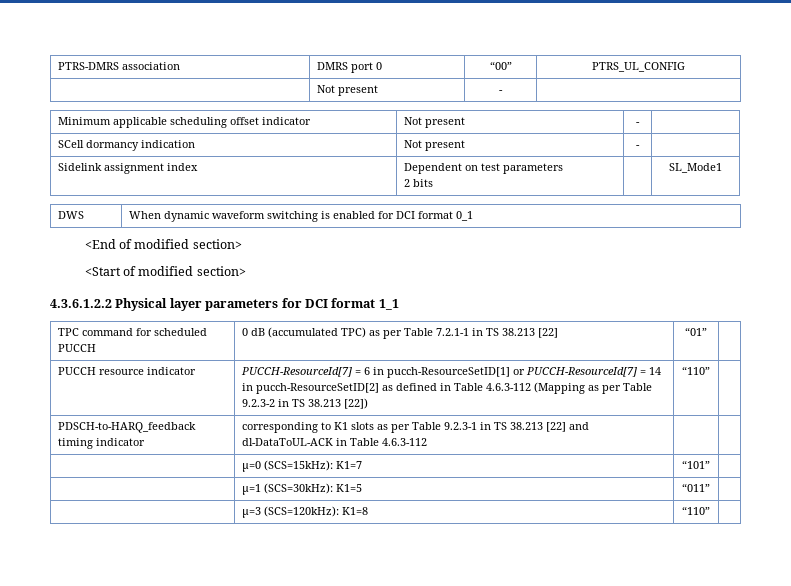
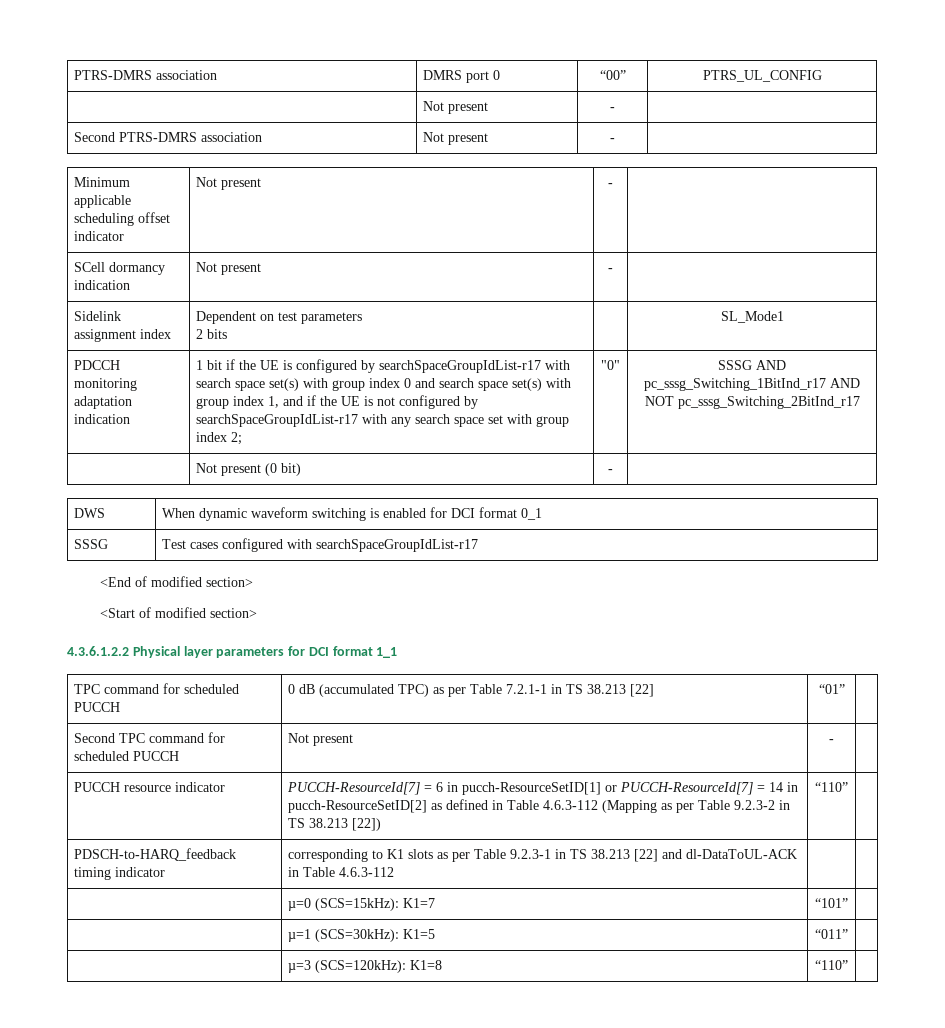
(503, 91) none -> [74,132,263,142] [423,132,489,145] [609,138,615,142] // Second PTRS-DMRS association | Not present | - |
(722, 168) none -> [74,360,121,370] [74,378,138,391] [74,396,133,409] [74,414,131,424] [196,359,571,373] [196,378,572,391] [196,395,479,409] [196,414,570,427] [196,432,243,445] [601,360,620,370] [717,360,786,370] [643,378,860,391] [644,396,860,409] [196,463,302,476] [608,469,613,473] // PDCCH monitoring adaptation indication | 1 bit if the UE is configured by searchSpaceGroupIdList-r17 with search space set(s) with group index 0 and search space set(s) with group index 1, and if the UE is not configured by searchSpaceGroupIdList-r17 with any search space set with group index 2; | "0" | SSSG AND pc_sssg_Switching_1BitInd_r17 AND NOT pc_sssg_Switching_2BitInd_r17 // | Not present (0 bit) | - |
(473, 216) none -> [74,539,109,549] [162,538,479,552] // SSSG | Test cases configured with searchSpaceGroupIdList-r17
(707, 331) none -> [74,732,226,743] [74,751,180,761] [288,733,354,746] [828,739,834,743] // Second TPC command for scheduled PUCCH | Not present | - |

